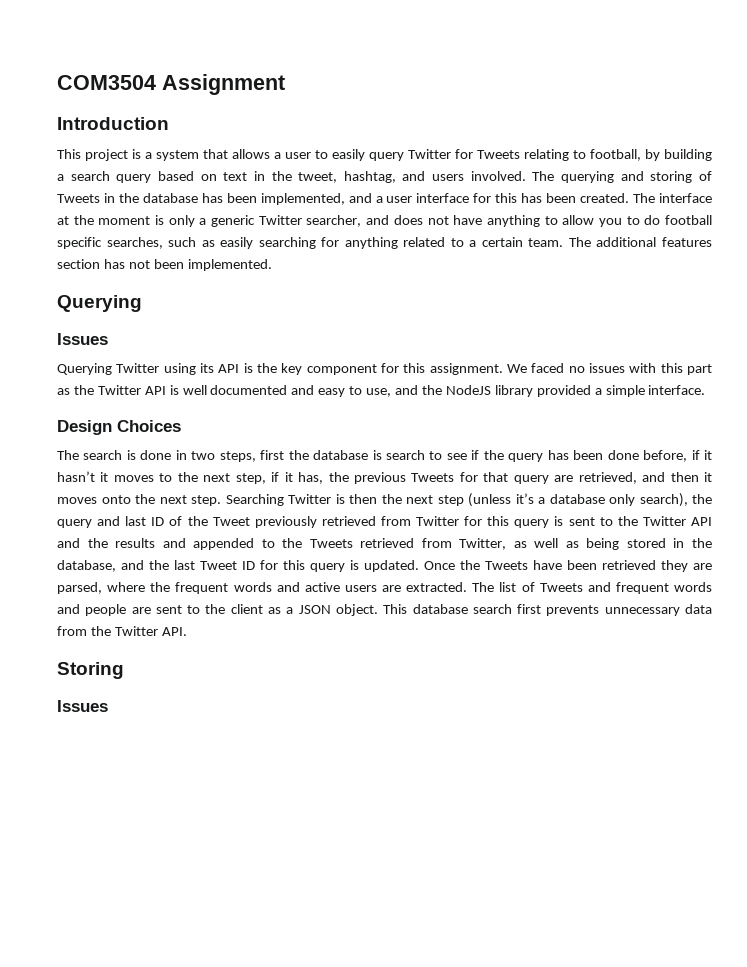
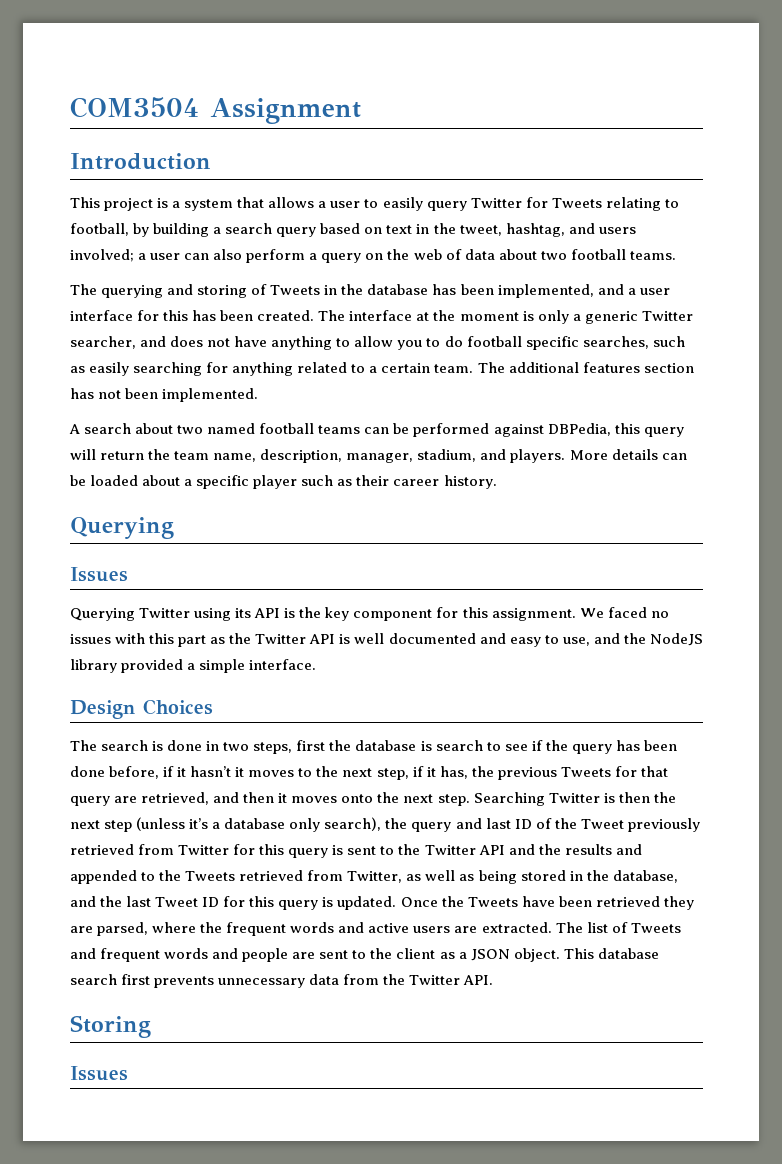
[470,171,526,181] involved. -> [70,249,676,263] involved; a user can also perform a query on the web of data about two football teams. //
(272, 265) none -> [69,423,684,437] [70,449,687,463] [70,475,497,489] // A search about two named football teams can be performed against DBPedia, this query will return the team name, description, manager, stadium, and players. More details can be loaded about a specific player such as their career history.

